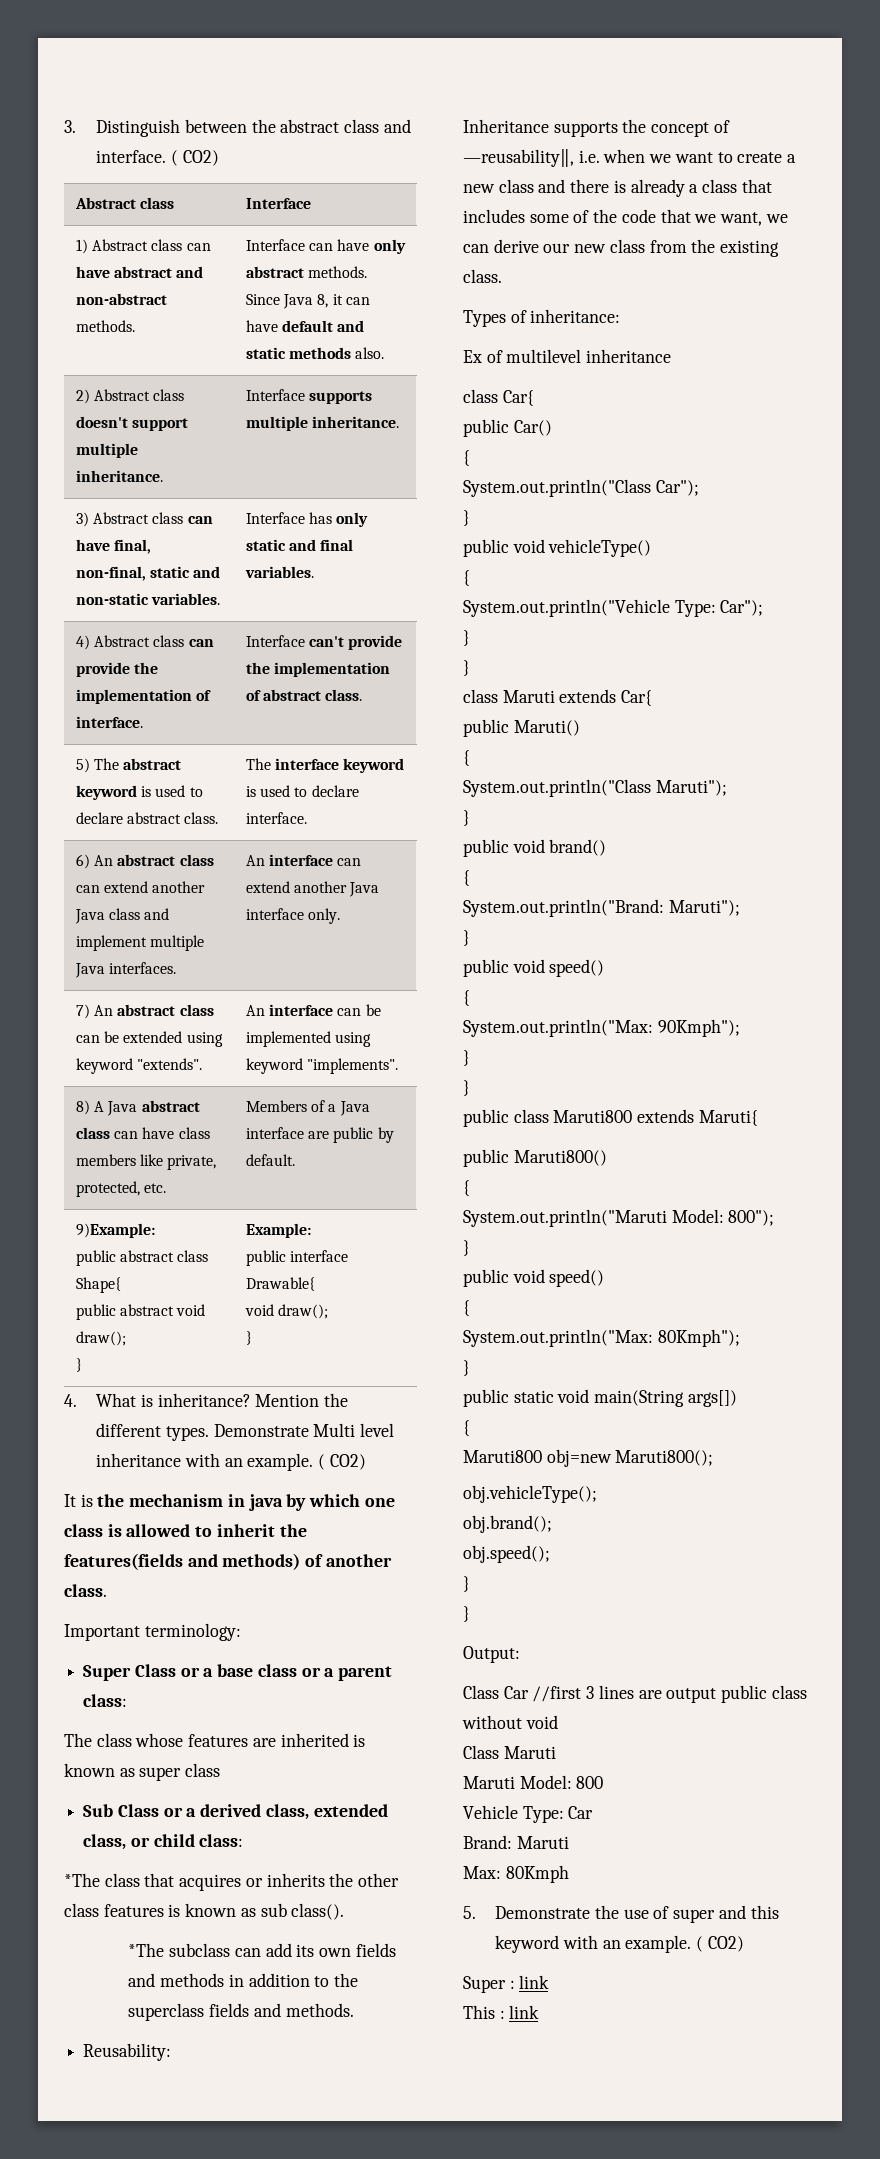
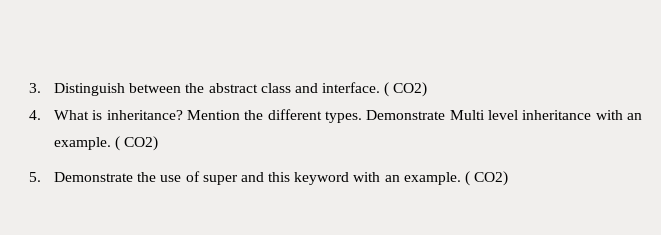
[74,197,175,209] [245,198,311,209] [75,239,211,254] [75,266,204,278] [75,293,167,305] [75,320,135,332] [245,239,406,254] [245,266,368,278] [245,294,371,309] [245,320,365,332] [245,347,385,359] [75,389,185,404] [75,416,189,431] [75,443,138,458] [75,470,163,482] [245,389,373,404] [245,416,400,431] [75,512,213,527] [75,539,152,554] [75,566,221,581] [75,593,221,605] [245,512,369,527] [245,539,354,551] [244,566,314,578] [75,635,214,650] [75,662,159,677] [75,689,212,704] [75,716,143,728] [245,635,403,650] [245,662,391,677] [245,689,363,701] [75,758,182,773] [75,785,203,800] [75,812,219,824] [245,758,405,773] [245,785,359,797] [245,812,307,824] [75,854,214,869] [75,881,206,893] [74,908,170,924] [75,935,205,951] [74,962,177,978] [245,854,362,866] [245,881,380,897] [245,908,341,924] [75,1004,214,1019] [75,1031,223,1047] [75,1058,203,1074] [245,1004,381,1016] [245,1031,372,1047] [245,1058,399,1074] [75,1100,200,1116] [75,1127,210,1139] [75,1154,217,1170] [75,1181,167,1197] [245,1100,370,1116] [245,1127,394,1143] [245,1154,295,1166] [75,1223,155,1238] [75,1250,209,1266] [75,1277,121,1293] [75,1304,206,1320] [75,1331,126,1346] [75,1358,82,1372] [245,1223,311,1238] [245,1250,349,1266] [245,1277,315,1291] [244,1304,329,1319] [245,1331,252,1345] // Abstract class | Interface // 1) Abstract class can have abstract and non-abstract methods. | Interface can have only abstract methods. Since Java 8, it can have default and static methods also. // 2) Abstract class doesn't support multiple inheritance. | Interface supports multiple inheritance. // 3) Abstract class can have final, non-final, static and non-static variables. | Interface has only static and final variables. // 4) Abstract class can provide the implementation of interface. | Interface can't provide the implementation of abstract class. // 5) The abstract keyword is used to declare abstract class. | The interface keyword is used to declare interface. // 6) An abstract class can extend another Java class and implement multiple Java interfaces. | An interface can extend another Java interface only. // 7) An abstract class can be extended using keyword "extends". | An interface can be implemented using keyword "implements". // 8) A Java abstract class can have class members like private, protected, etc. | Members of a Java interface are public by default. // 9)Example: // public abstract class Shape{ // public abstract void draw(); // } | Example: // public interface Drawable{ // void draw(); // } -> (428, 89) none
[64,1494,395,1511] [64,1524,307,1537] [64,1553,392,1570] [64,1584,107,1597] [64,1623,241,1641] [83,1664,393,1681] [83,1694,128,1707] [64,1733,366,1747] [64,1763,221,1781] [83,1804,388,1820] [83,1834,244,1850] [64,1873,400,1891] [64,1903,345,1920] [128,1943,396,1957] [128,1973,358,1987] [128,2003,354,2021] [83,2043,172,2061] [463,119,730,137] [463,149,797,167] [463,179,772,197] [463,209,788,226] [463,239,780,257] [463,269,502,283] [463,309,621,327] [463,349,672,363] [463,389,534,406] [463,419,552,437] [463,450,470,466] [463,479,699,497] [463,510,470,526] [463,539,652,557] [463,570,470,586] [463,599,764,617] [463,630,470,646] [463,660,470,676] [463,689,653,706] [463,719,580,737] [463,750,470,766] [463,779,727,797] [463,810,470,826] [463,839,607,857] [463,870,470,886] [463,899,740,917] [463,930,470,946] [463,959,605,977] [463,990,470,1006] [463,1019,740,1037] [463,1050,470,1066] [463,1080,470,1096] [463,1109,758,1127] [463,1149,607,1167] [463,1180,470,1196] [463,1209,775,1227] [463,1240,470,1256] [463,1269,605,1287] [463,1300,470,1316] [463,1329,740,1347] [463,1360,470,1376] [463,1389,737,1407] [463,1420,470,1436] [463,1449,714,1467] [463,1485,597,1503] [463,1515,552,1533] [463,1545,550,1563] [463,1576,470,1592] [463,1606,470,1622] [463,1646,520,1663] [463,1685,807,1703] [462,1715,558,1729] [463,1745,556,1759] [463,1775,604,1789] [463,1805,594,1823] [463,1835,569,1849] [463,1865,569,1883] // It is the mechanism in java by which one class is allowed to inherit the features(fields and methods) of another class. // Important terminology: // Super Class or a base class or a parent class: // The class whose features are inherited is known as super class // Sub Class or a derived class, extended class, or child class: // *The class that acquires or inherits the other class features is known as sub class(). // *The subclass can add its own fields and methods in addition to the superclass fields and methods. // Reusability: // Inheritance supports the concept of ―reusability‖, i.e. when we want to create a new class and there is already a class that includes some of the code that we want, we can derive our new class from the existing class. // Types of inheritance: // Ex of multilevel inheritance // class Car{ // public Car() // { // System.out.println("Class Car"); // } // public void vehicleType() // { // System.out.println("Vehicle Type: Car"); // } // } // class Maruti extends Car{ // public Maruti() // { // System.out.println("Class Maruti"); // } // public void brand() // { // System.out.println("Brand: Maruti"); // } // public void speed() // { // System.out.println("Max: 90Kmph"); // } // } // public class Maruti800 extends Maruti{ // public Maruti800() // { // System.out.println("Maruti Model: 800"); // } // public void speed() // { // System.out.println("Max: 80Kmph"); // } // public static void main(String args[]) // { // Maruti800 obj=new Maruti800(); // obj.vehicleType(); // obj.brand(); // obj.speed(); // } // } // Output: // Class Car //first 3 lines are output public class without void // Class Maruti // Maruti Model: 800 // Vehicle Type: Car // Brand: Maruti // Max: 80Kmph -> (159, 143) none
[463,1975,550,1993] [463,2005,540,2019] // Super : link // This : link -> (509, 178) none

